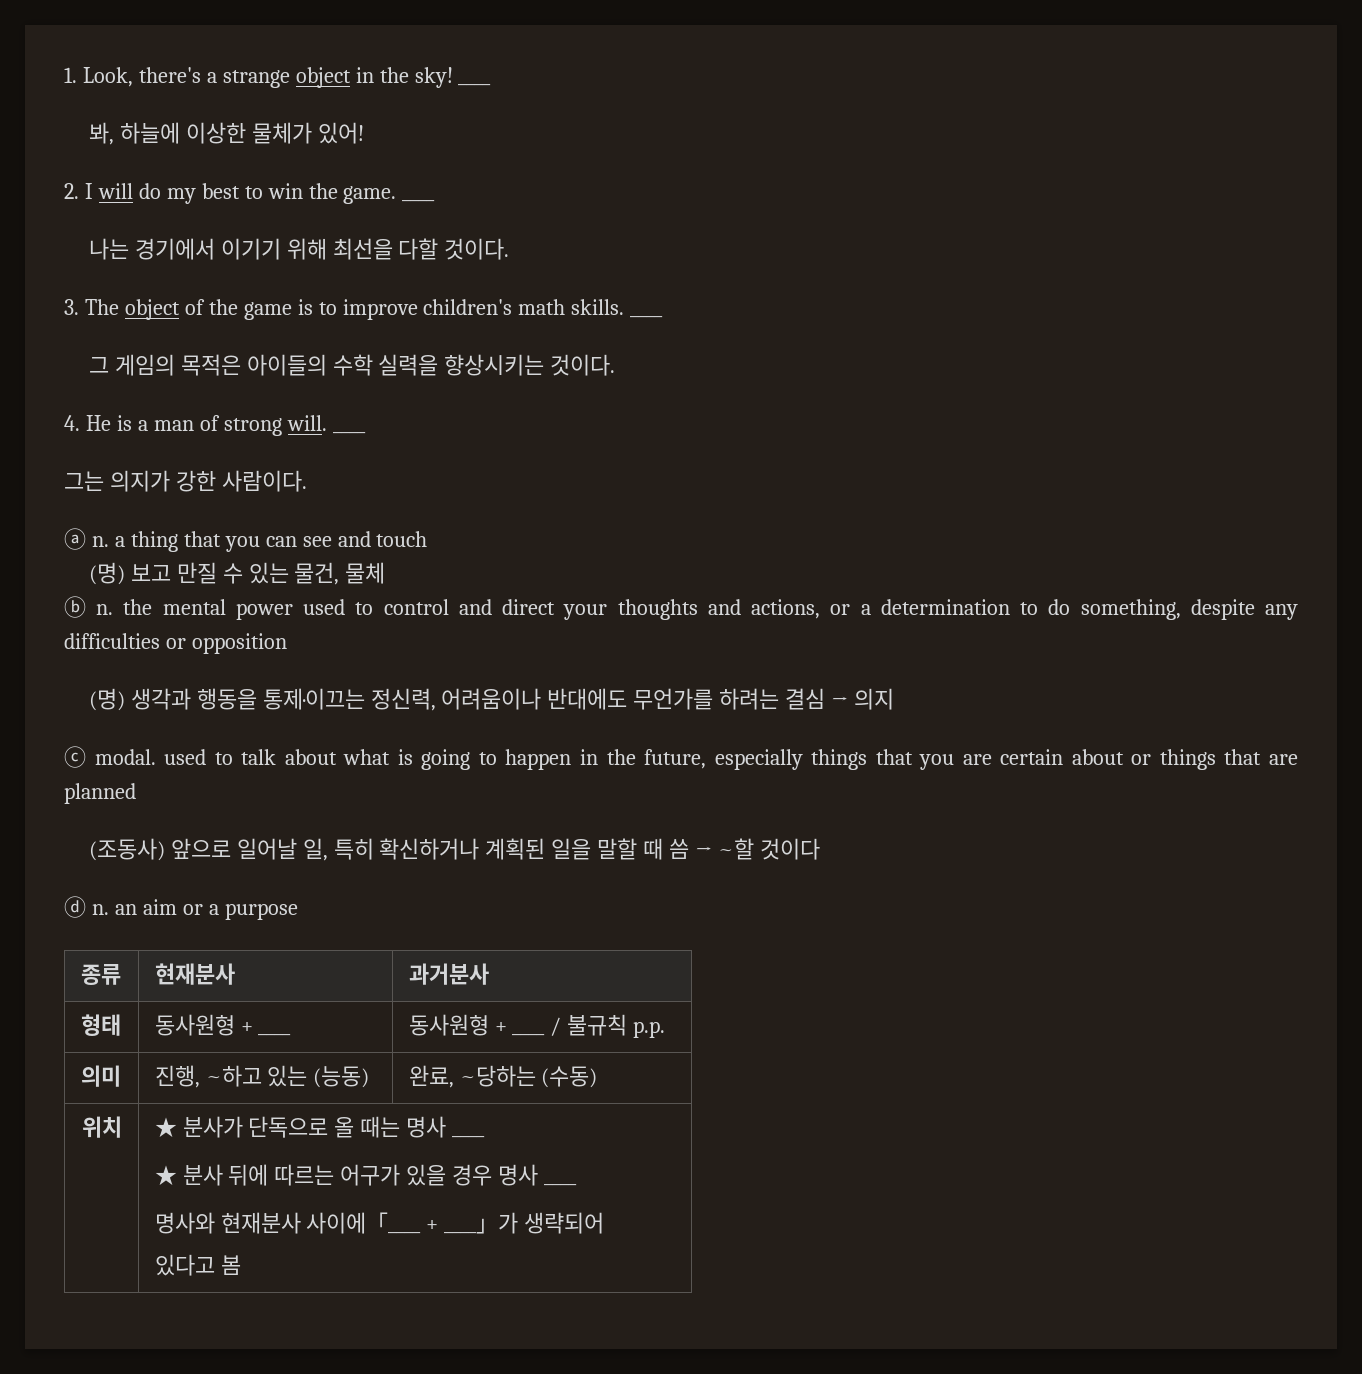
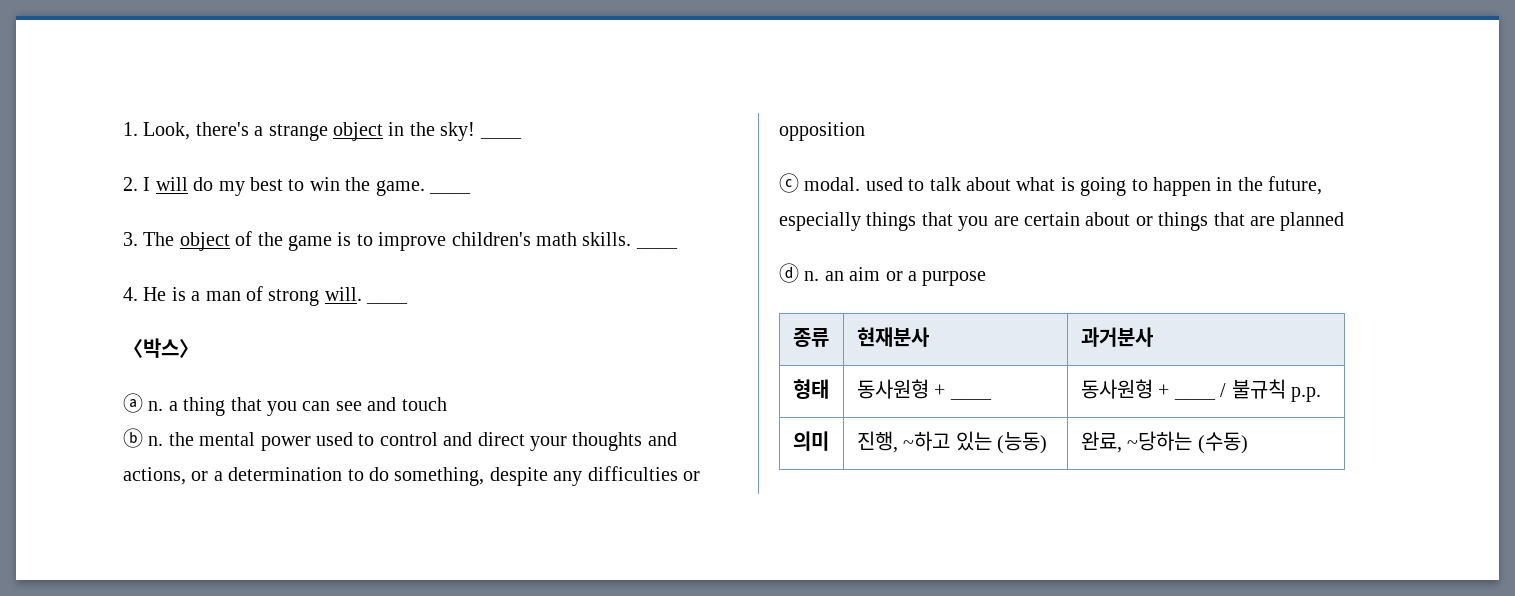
[88,122,364,145] // 봐, 하늘에 이상한 물체가 있어! -> (522, 137) none
[88,238,510,260] // 나는 경기에서 이기기 위해 최선을 다할 것이다. -> (471, 192) none
[88,354,616,376] // 그 게임의 목적은 아이들의 수학 실력을 향상시키는 것이다. -> (678, 247) none
[64,470,307,492] 그는 의지가 강한 사람이다. -> [123,338,199,358] 〈박스〉
[88,562,386,585] // (명) 보고 만질 수 있는 물건, 물체 -> (447, 404) none
[88,688,895,711] // (명) 생각과 행동을 통제·이끄는 정신력, 어려움이나 반대에도 무언가를 하려는 결심 → 의지 -> (865, 131) none
[88,838,820,861] // (조동사) 앞으로 일어날 일, 특히 확신하거나 계획된 일을 말할 때 씀 → ~할 것이다 -> (1345, 221) none
[81,1116,122,1138] [154,1116,486,1138] [154,1164,578,1186] [154,1212,389,1234] [388,1231,422,1234] [426,1220,439,1231] [444,1212,605,1234] [154,1254,241,1276] // 위치 | ★ 분사가 단독으로 올 때는 명사 ____ // ★ 분사 뒤에 따르는 어구가 있을 경우 명사 ____ // 명사와 현재분사 사이에「____ + ____」가 생략되어 // 있다고 봄 -> (1248, 443) none

